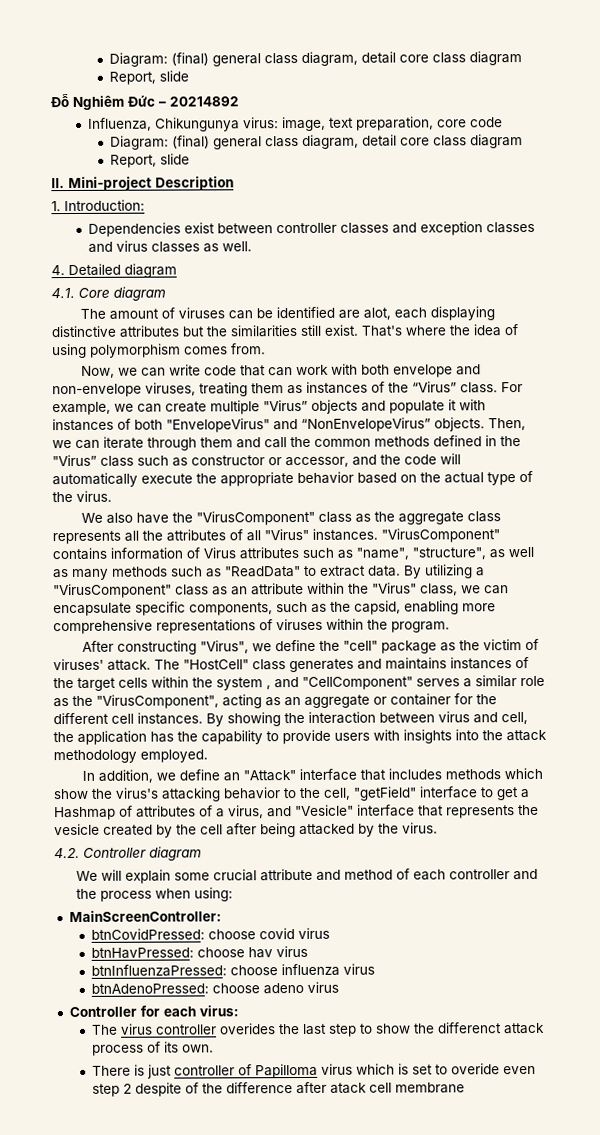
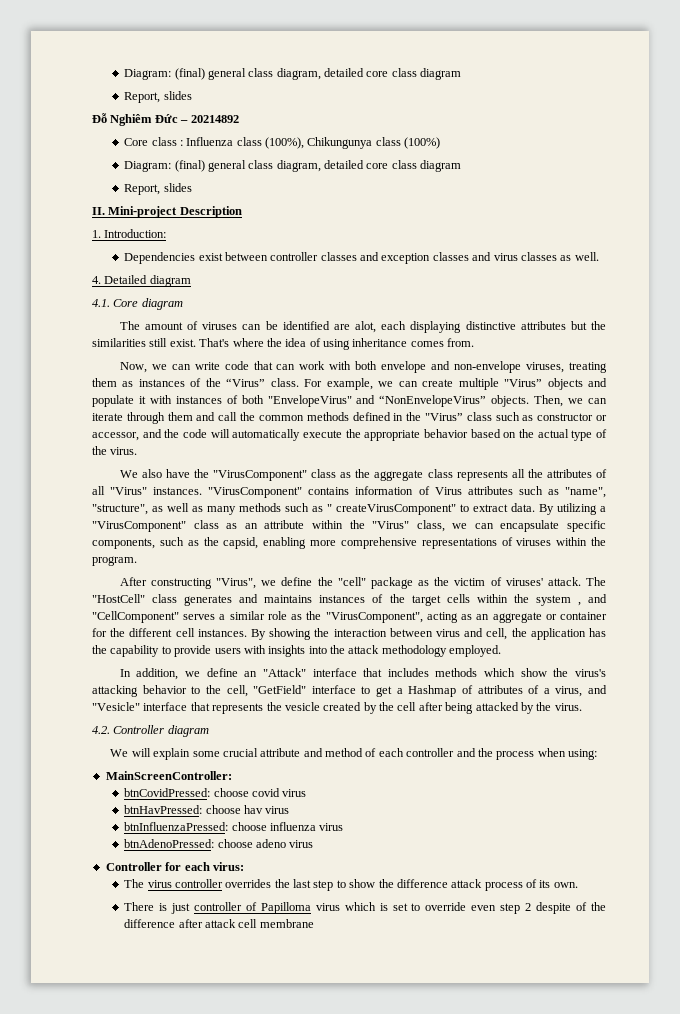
[109,51,523,67] [109,70,190,85] Diagram: (final) general class diagram, detail core class diagram // Report, slide -> [124,68,462,80] [124,91,192,103] Diagram: (final) general class diagram, detailed core class diagram // Report, slides
[88,116,504,132] [110,134,524,150] [110,153,191,168] Influenza, Chikungunya virus: image, text preparation, core code // Diagram: (final) general class diagram, detail core class diagram // Report, slide -> [124,137,441,149] [124,160,462,172] [124,183,192,195] Core class : Influenza class (100%), Chikungunya class (100%) // Diagram: (final) general class diagram, detailed core class diagram // Report, slides
[90,343,181,358] polymorphism -> [352,338,408,347] inheritance
[224,566,301,578] "ReadData" -> [327,504,456,515] " createVirusComponent"
[353,786,417,801] "getField" -> [253,685,307,694] "GetField"
[219,1023,277,1035] overides -> [225,879,272,888] overrides
[437,1022,503,1034] differenct -> [396,879,448,888] difference
[451,1063,501,1075] overide -> [425,902,467,911] override
[330,1082,368,1094] atack -> [204,919,236,928] attack

